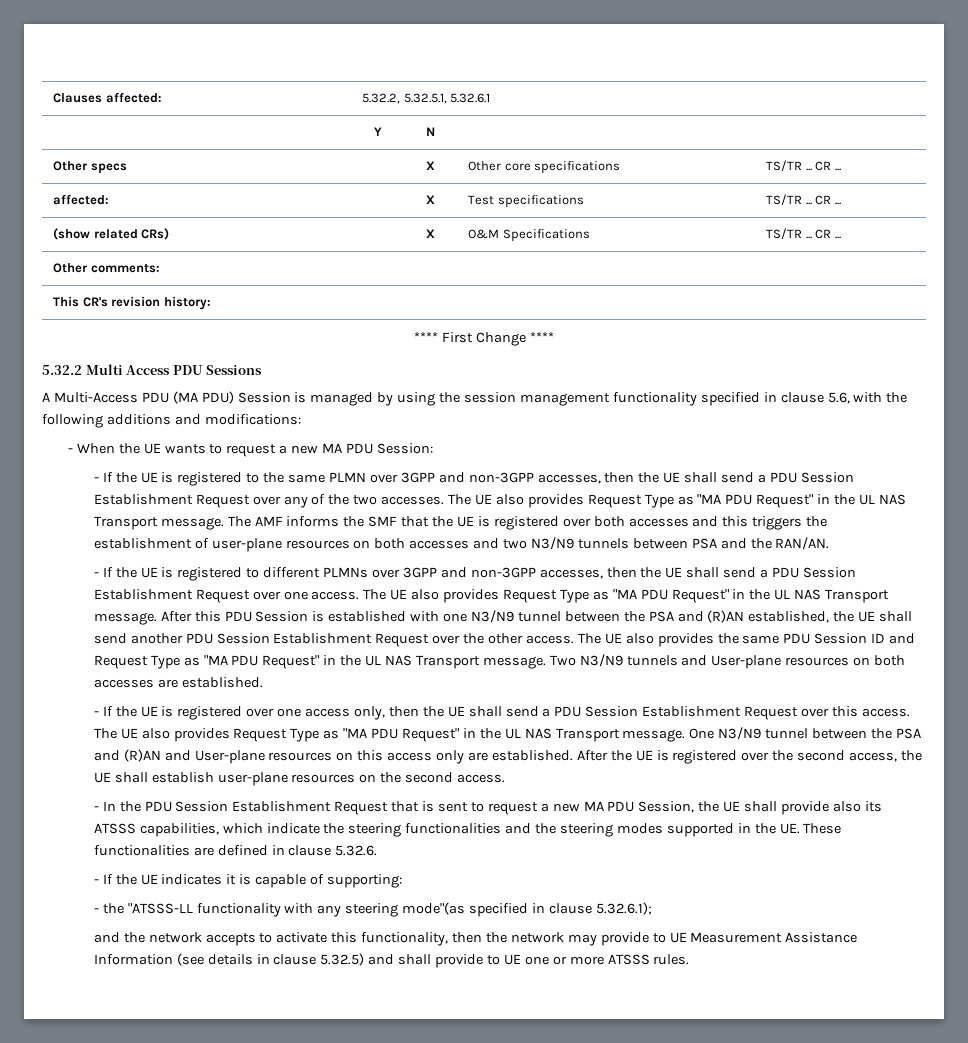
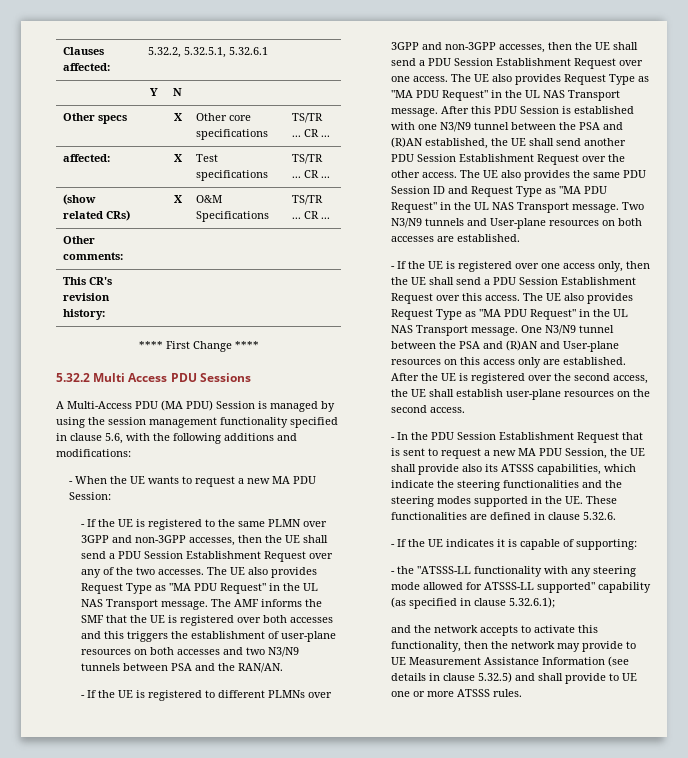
[402,902,466,915] mode"(as -> [391,582,652,593] [391,597,407,608] mode allowed for ATSSS-LL supported" capability (as

